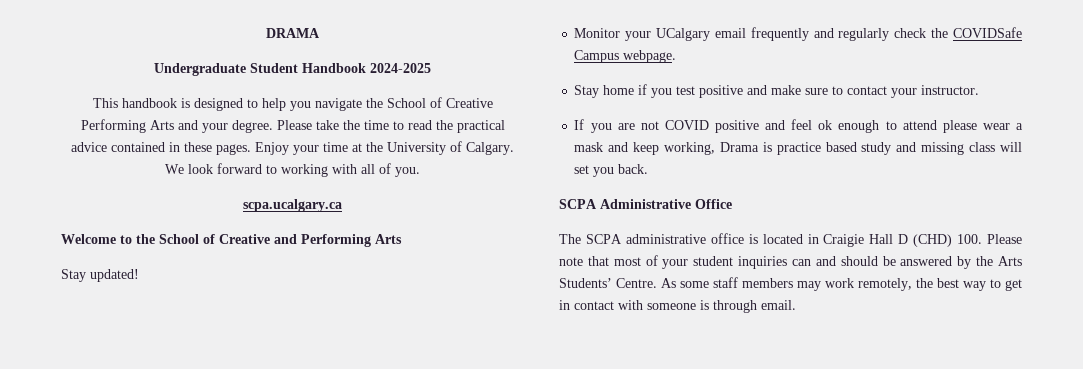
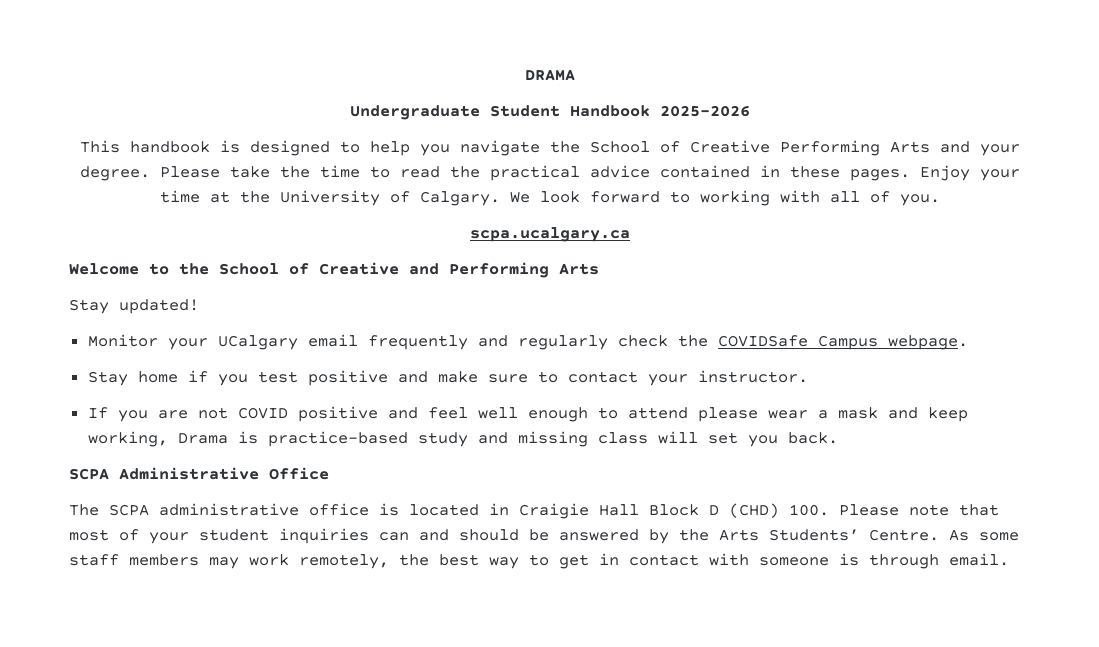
[370,63,431,73] 2024-2025 -> [659,105,750,117] 2025-2026
[818,120,833,130] ok -> [477,407,518,419] well
[776,142,857,155] practice based -> [267,431,408,447] practice-based
(894, 239) none -> [649,504,699,516] Block

